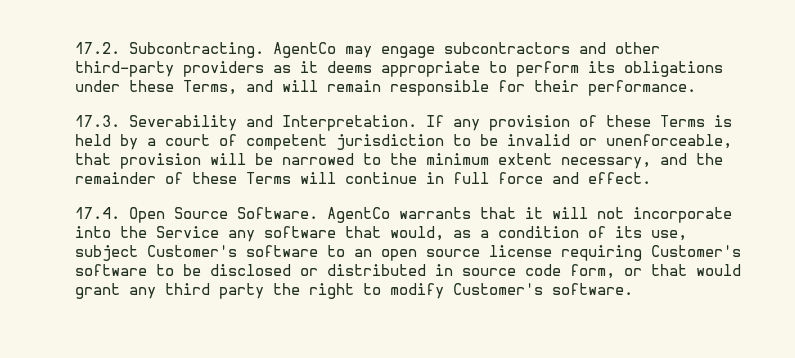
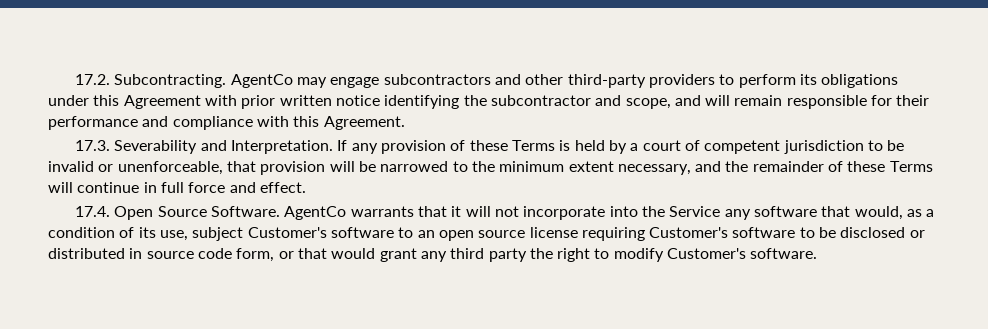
[273,61,480,77] as it deems appropriate -> (716, 81) none
[129,80,237,95] these Terms, -> [93,95,671,109] this Agreement with prior written notice identifying the subcontractor and scope,
[588,80,696,96] performance. -> [48,116,405,130] performance and compliance with this Agreement.

